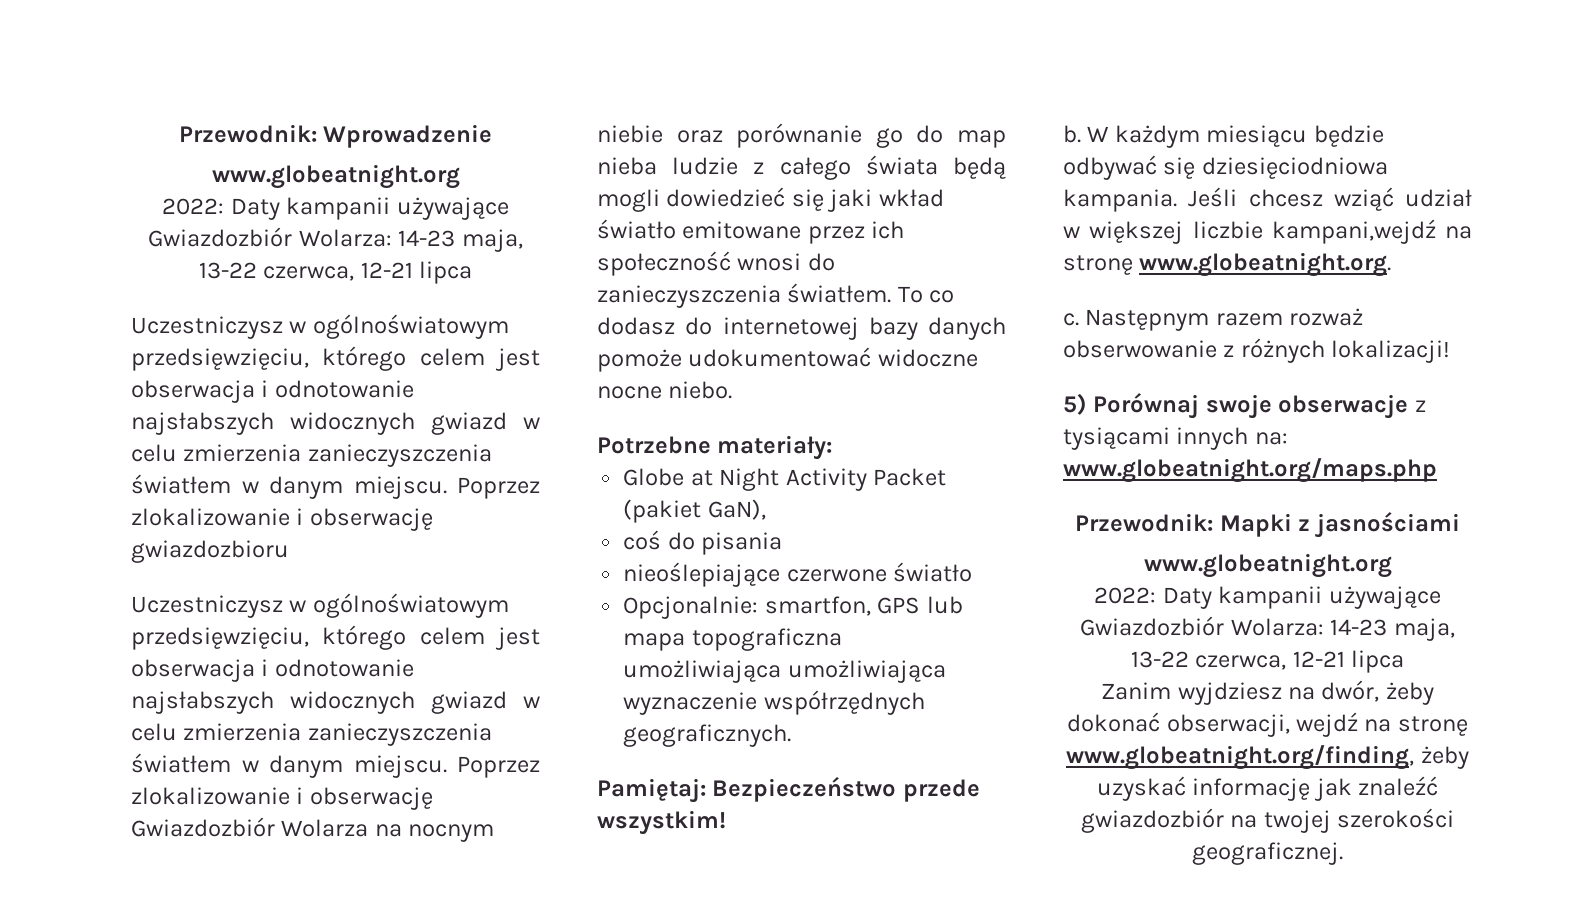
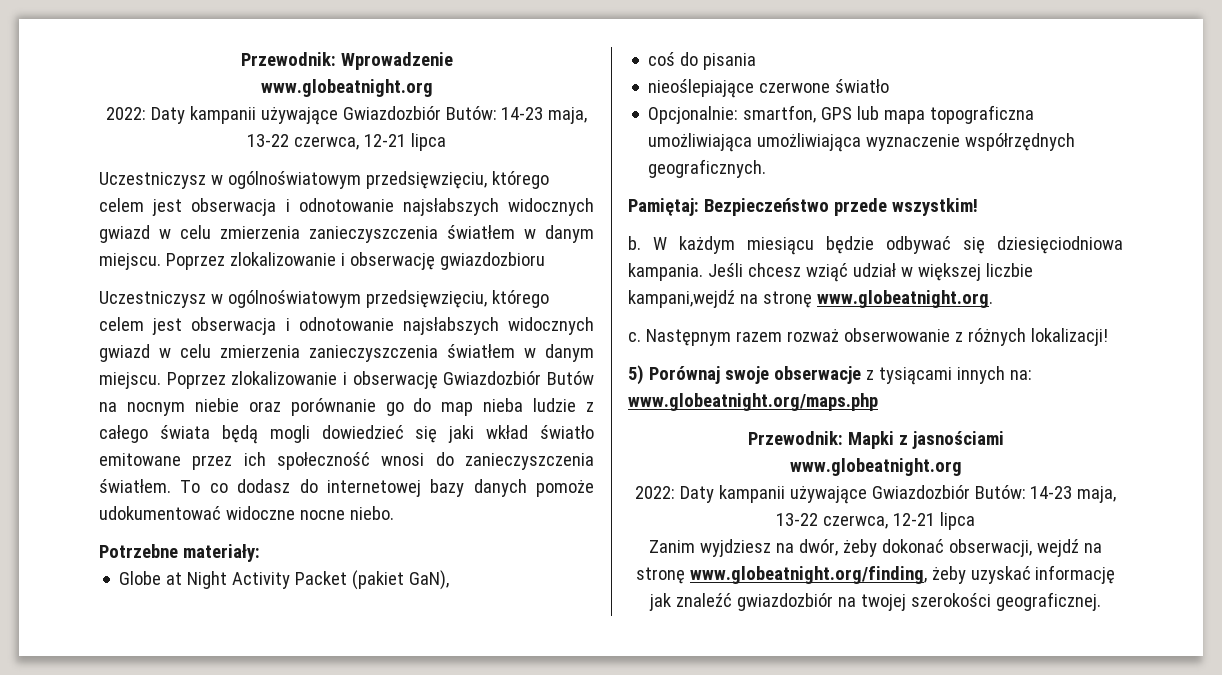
[298,229,392,247] Wolarza: -> [445,106,497,120] Butów:
[281,819,369,837] Wolarza -> [547,371,594,385] Butów
[1230,618,1324,636] Wolarza: -> [974,485,1026,499] Butów:

